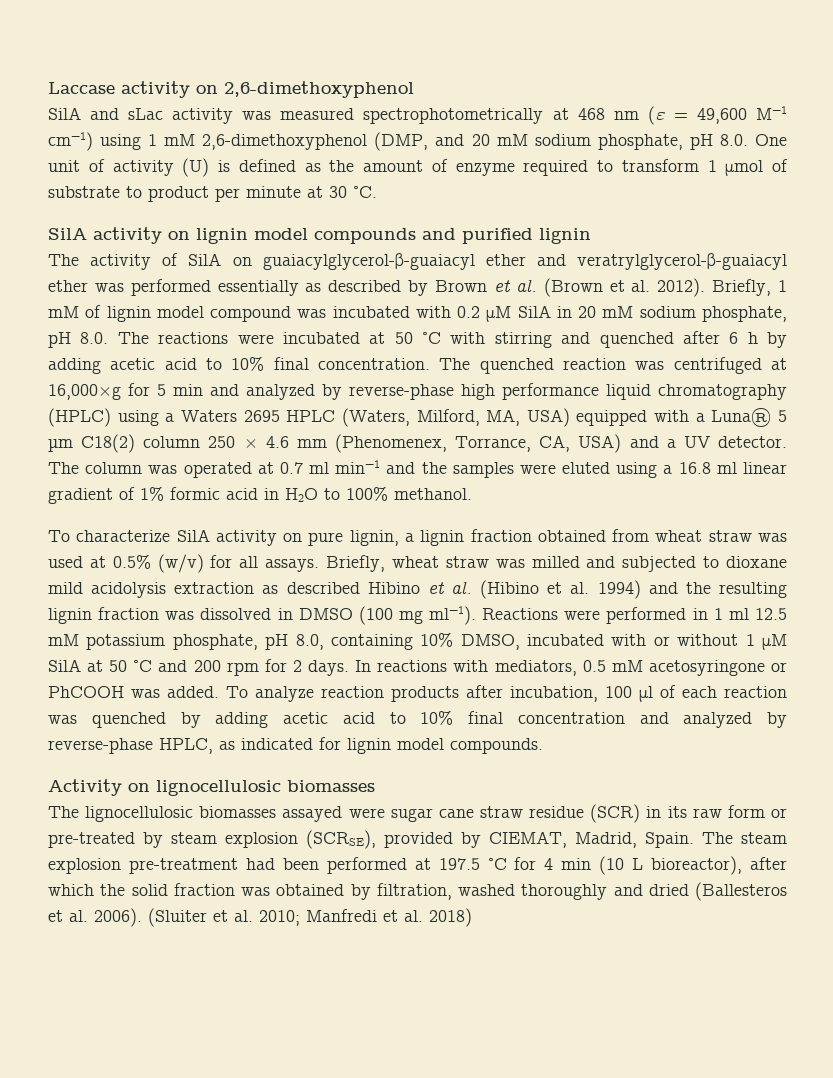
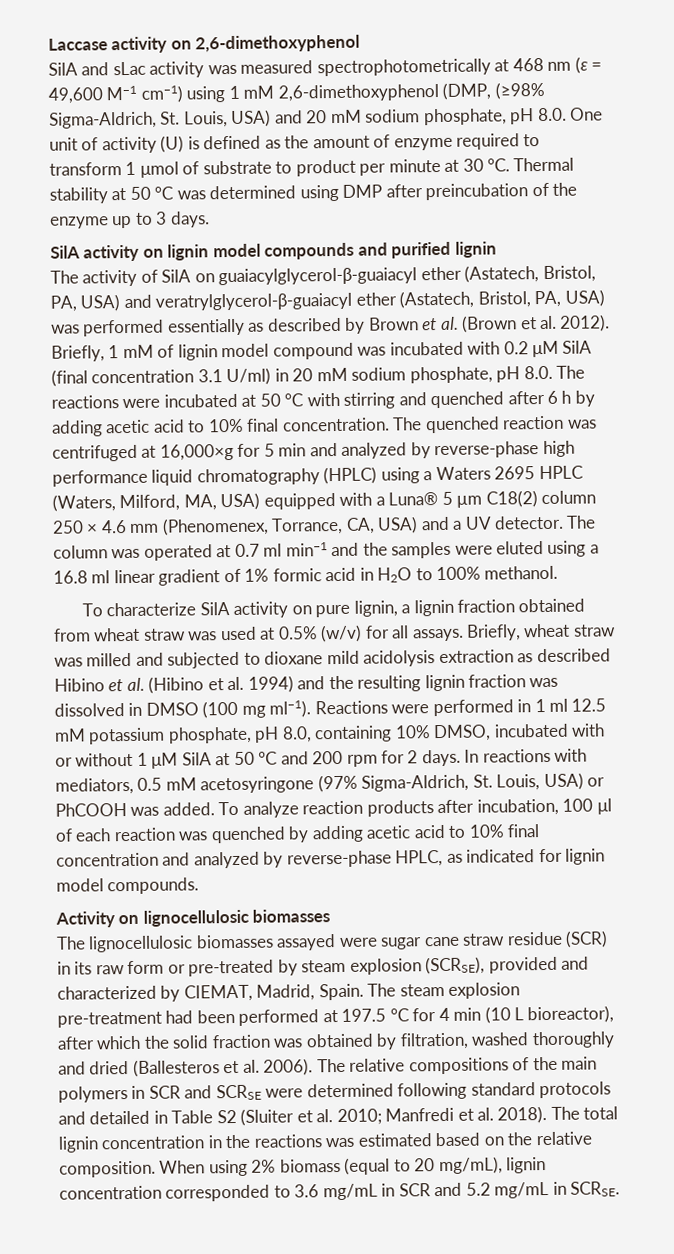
(429, 141) none -> [494,81,545,100] [49,109,272,129] (≥98% Sigma-Aldrich, St. Louis, USA)
(377, 192) none -> [513,157,575,172] [49,182,578,204] [50,211,210,229] Thermal stability at 50 °C was determined using DMP after preincubation of the enzyme up to 3 days.
[536,253,787,270] [48,280,88,292] and veratrylglycerol-β-guaiacyl ether -> [464,265,596,283] [50,289,605,312] (Astatech, Bristol, PA, USA) and veratrylglycerol-β-guaiacyl ether (Astatech, Bristol, PA, USA)
(551, 311) none -> [51,367,272,387] (final concentration 3.1 U/ml)
(765, 668) none -> [317,772,584,793] (97% Sigma-Aldrich, St. Louis, USA)
(453, 840) none -> [561,956,590,970] [57,985,157,1000] and characterized
(142, 917) none -> [316,1056,598,1075] [58,1081,612,1103] [58,1109,237,1125] The relative compositions of the main polymers in SCR and SCRSE were determined following standard protocols and detailed in Table S2
[429,908,472,927] 2018) -> [497,1106,619,1124] [58,1131,592,1153] [59,1156,547,1178] [59,1181,621,1202] 2018). The total lignin concentration in the reactions was estimated based on the relative composition. When using 2% biomass (equal to 20 mg/mL), lignin concentration corresponded to 3.6 mg/mL in SCR and 5.2 mg/mL in SCRSE.

